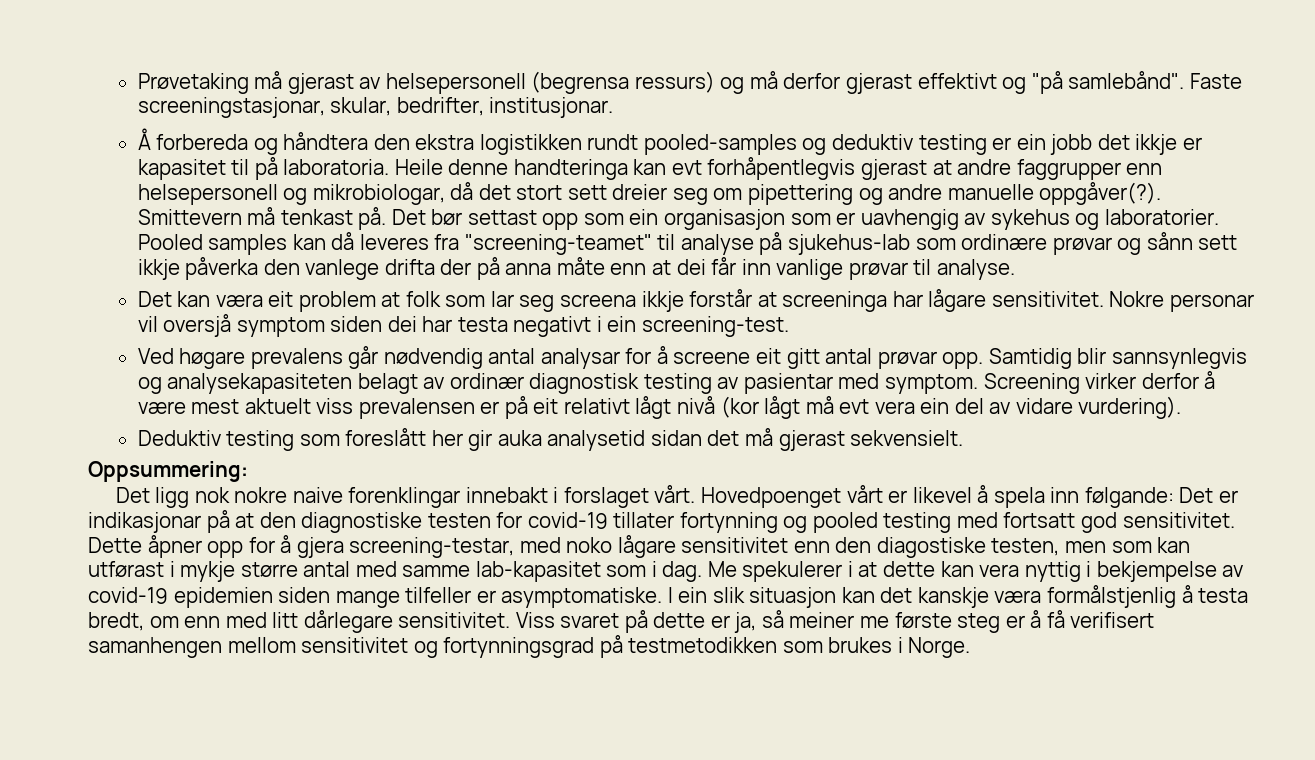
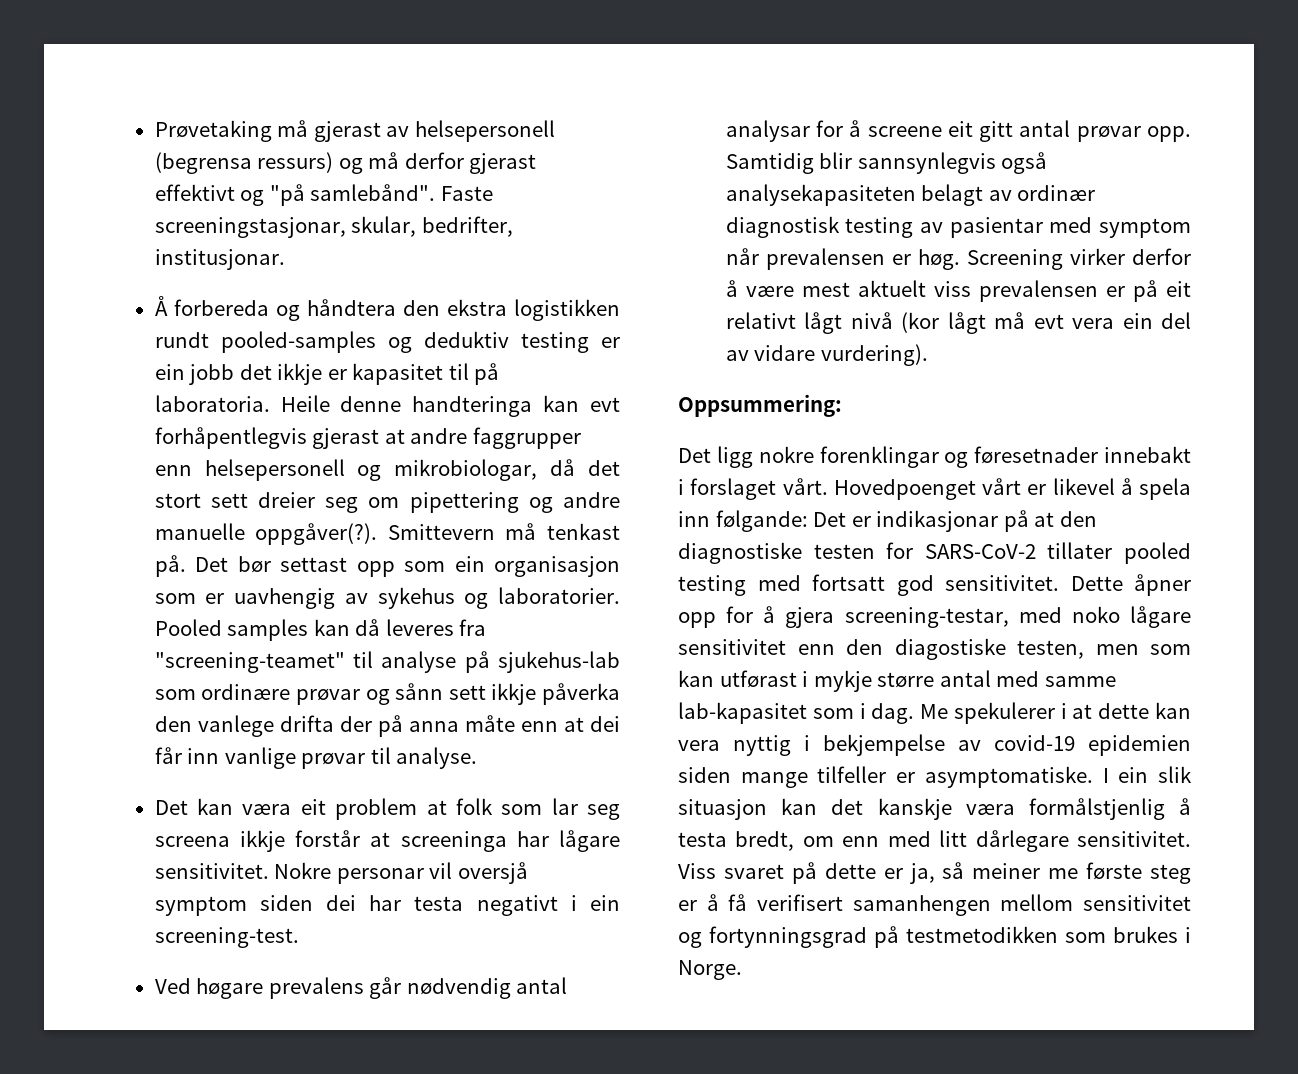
[137,377,162,394] og -> [1001,152,1048,174] også
[884,374,978,394] symptom. -> [1099,218,1191,238] [725,248,960,270] symptom når prevalensen er høg.
[137,428,964,451] // Deduktiv testing som foreslått her gir auka analysetid sidan det må gjerast sekvensielt. -> (928, 355) none
[194,487,461,508] nok nokre naive forenklingar -> [758,446,1099,468] nokre forenklingar og føresetnader
[527,512,808,533] covid-19 tillater fortynning og -> [924,542,1113,559] SARS-CoV-2 tillater

